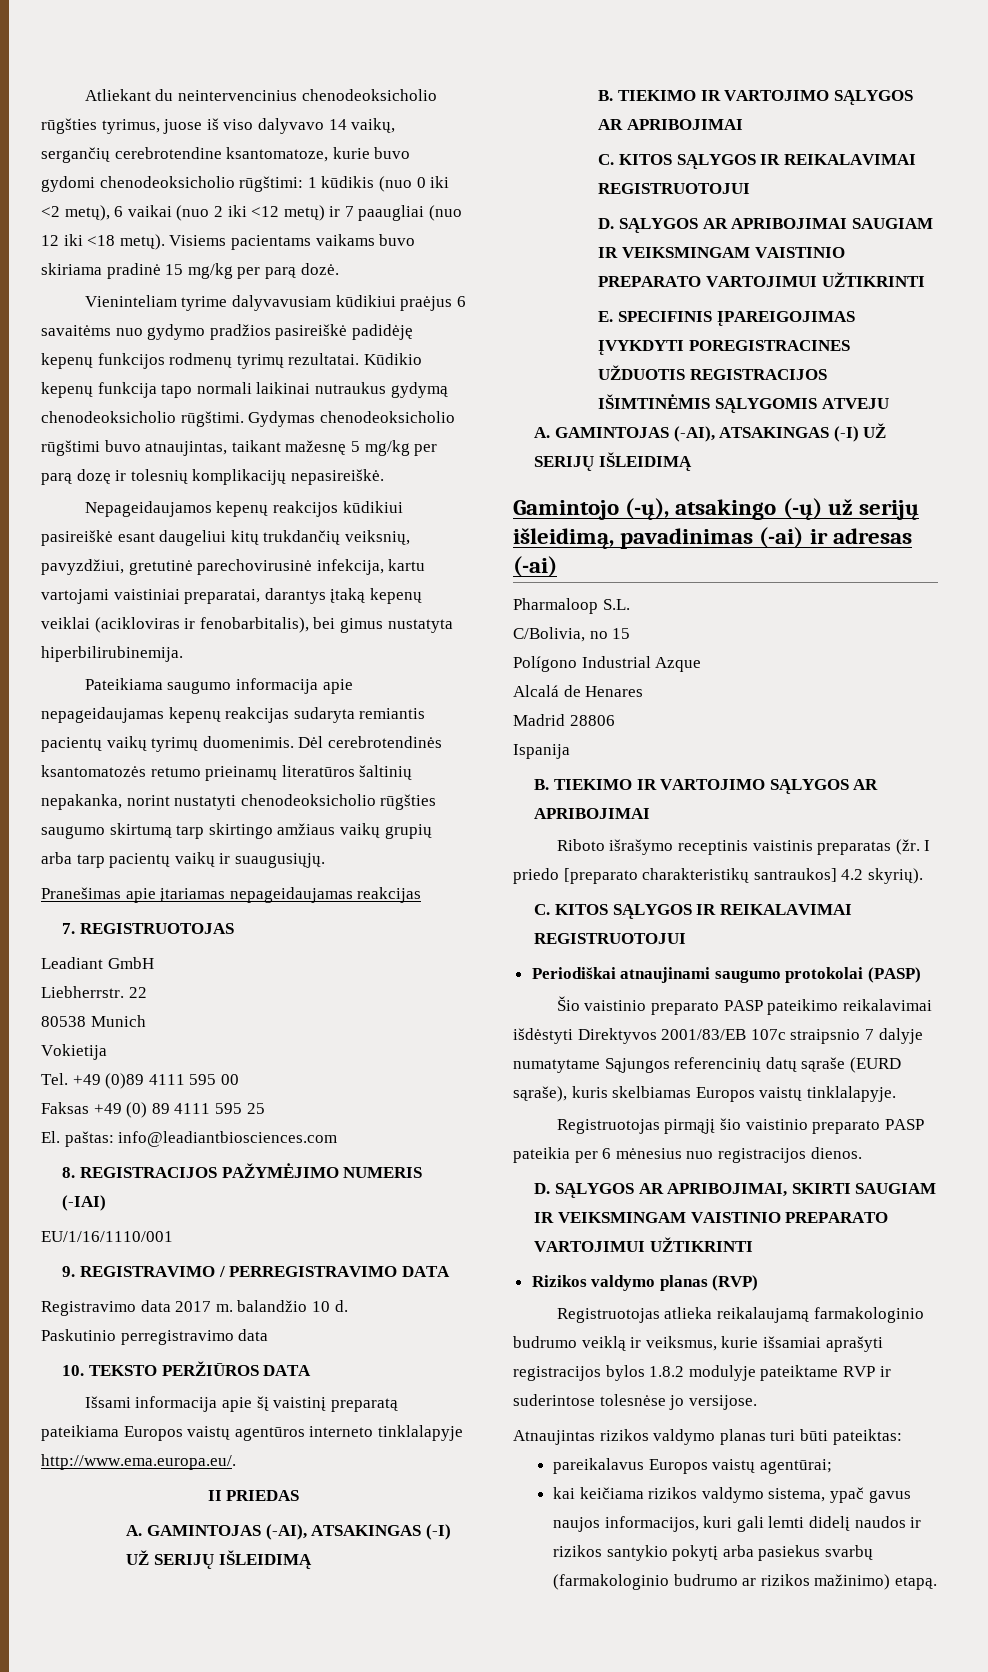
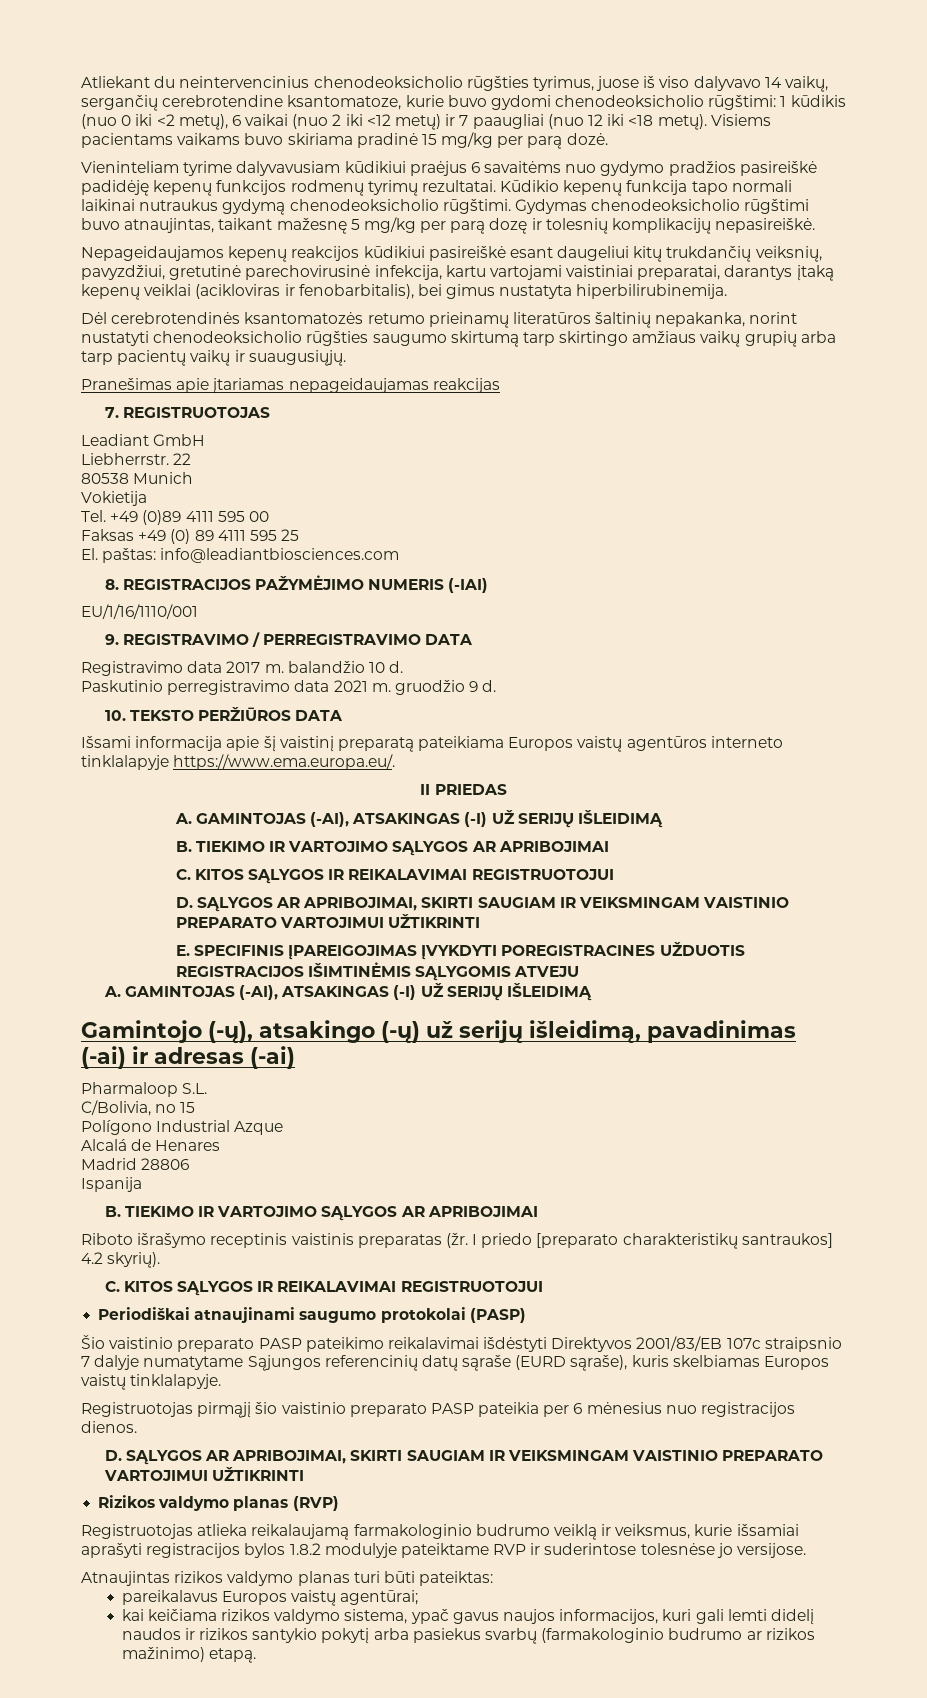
[84,678,353,694] [41,707,426,723] [41,736,294,752] Pateikiama saugumo informacija apie nepageidaujamas kepenų reakcijas sudaryta remiantis pacientų vaikų tyrimų duomenimis. -> (728, 291) none
(269, 1335) none -> [333,680,497,695] 2021 m. gruodžio 9 d.
[41,1454,236,1470] http://www.ema.europa.eu/. -> [173,754,396,770] https://www.ema.europa.eu/.
[731,218,848,229] APRIBOJIMAI -> [303,897,474,911] APRIBOJIMAI, SKIRTI

